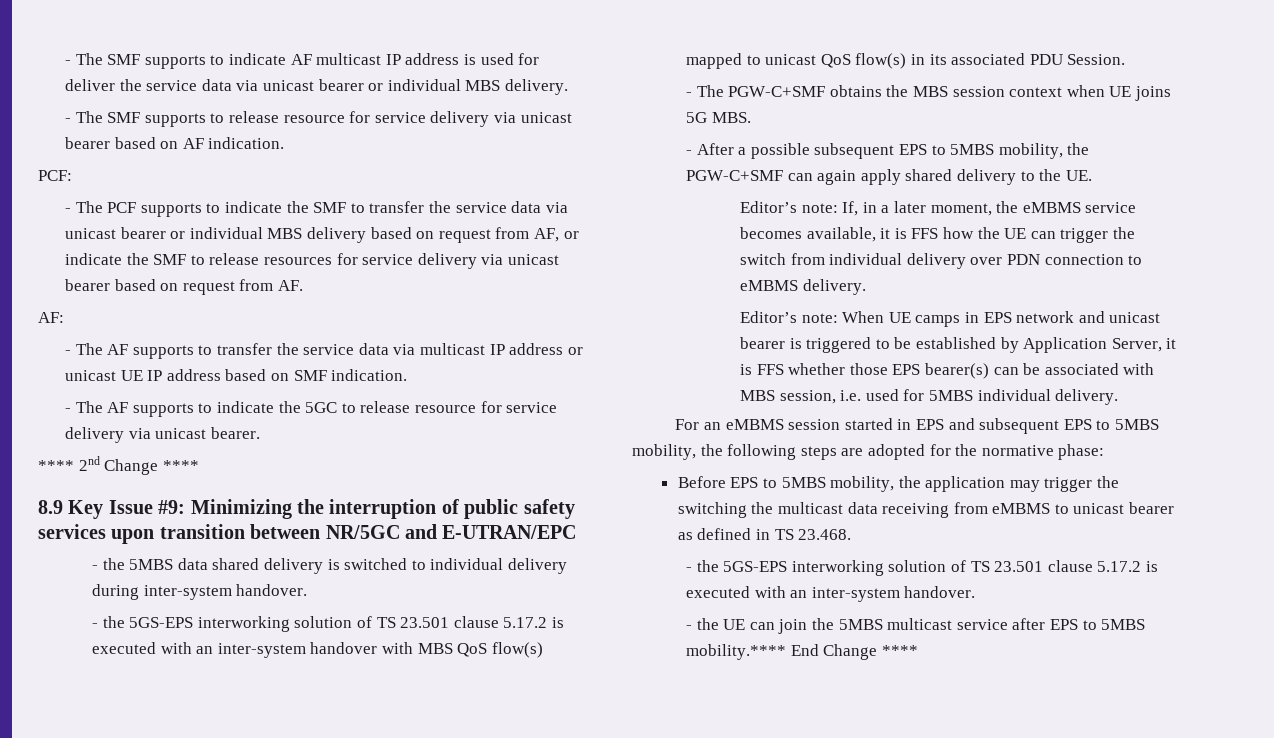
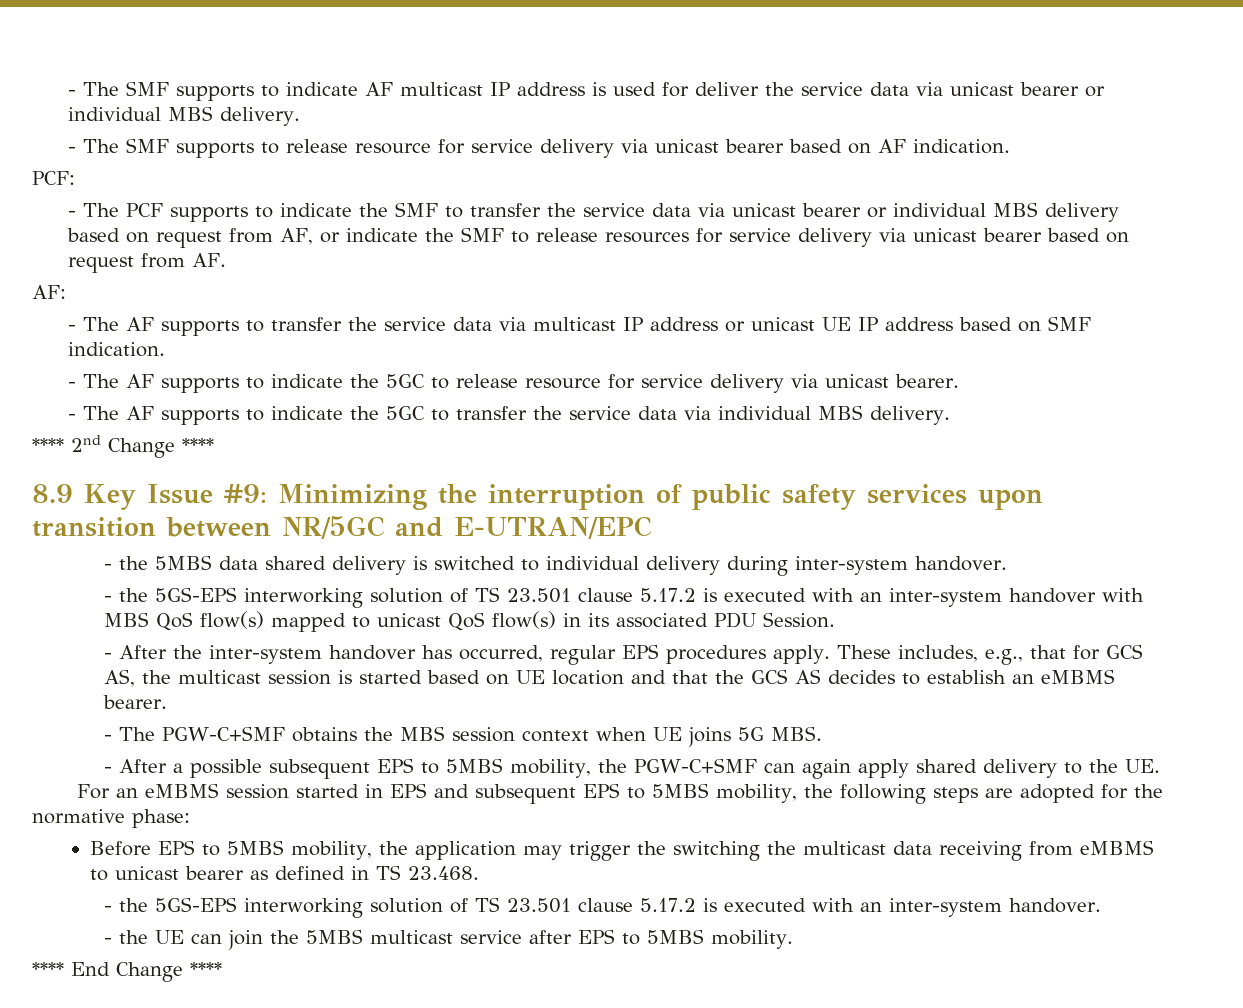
(260, 433) none -> [67,405,950,425] // - The AF supports to indicate the 5GC to transfer the service data via individual MBS delivery.
(1126, 59) none -> [103,644,1143,665] [103,669,1115,687] [102,695,167,709] // - After the inter-system handover has occurred, regular EPS procedures apply. These includes, e.g., that for GCS AS, the multicast session is started based on UE location and that the GCS AS decides to establish an eMBMS bearer.
[740,201,1137,216] [740,227,1136,243] [740,253,1143,269] [740,279,866,295] [740,311,1161,327] [740,337,1177,353] [740,363,1155,379] [740,389,1119,405] // Editor’s note: If, in a later moment, the eMBMS service becomes available, it is FFS how the UE can trigger the switch from individual delivery over PDN connection to eMBMS delivery. // Editor’s note: When UE camps in EPS network and unicast bearer is triggered to be established by Application Server, it is FFS whether those EPS bearer(s) can be associated with MBS session, i.e. used for 5MBS individual delivery. -> (1160, 766) none
[686,644,787,660] mobility.**** -> [710,930,793,949] [32,962,64,976] mobility. // ****

